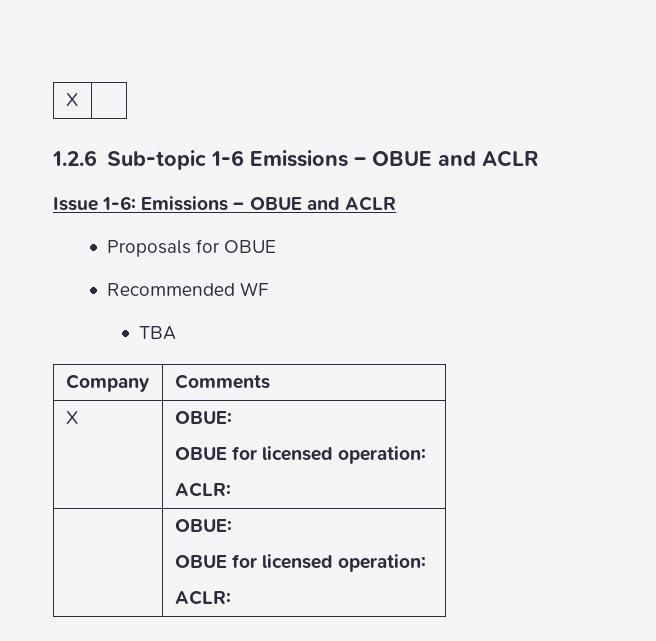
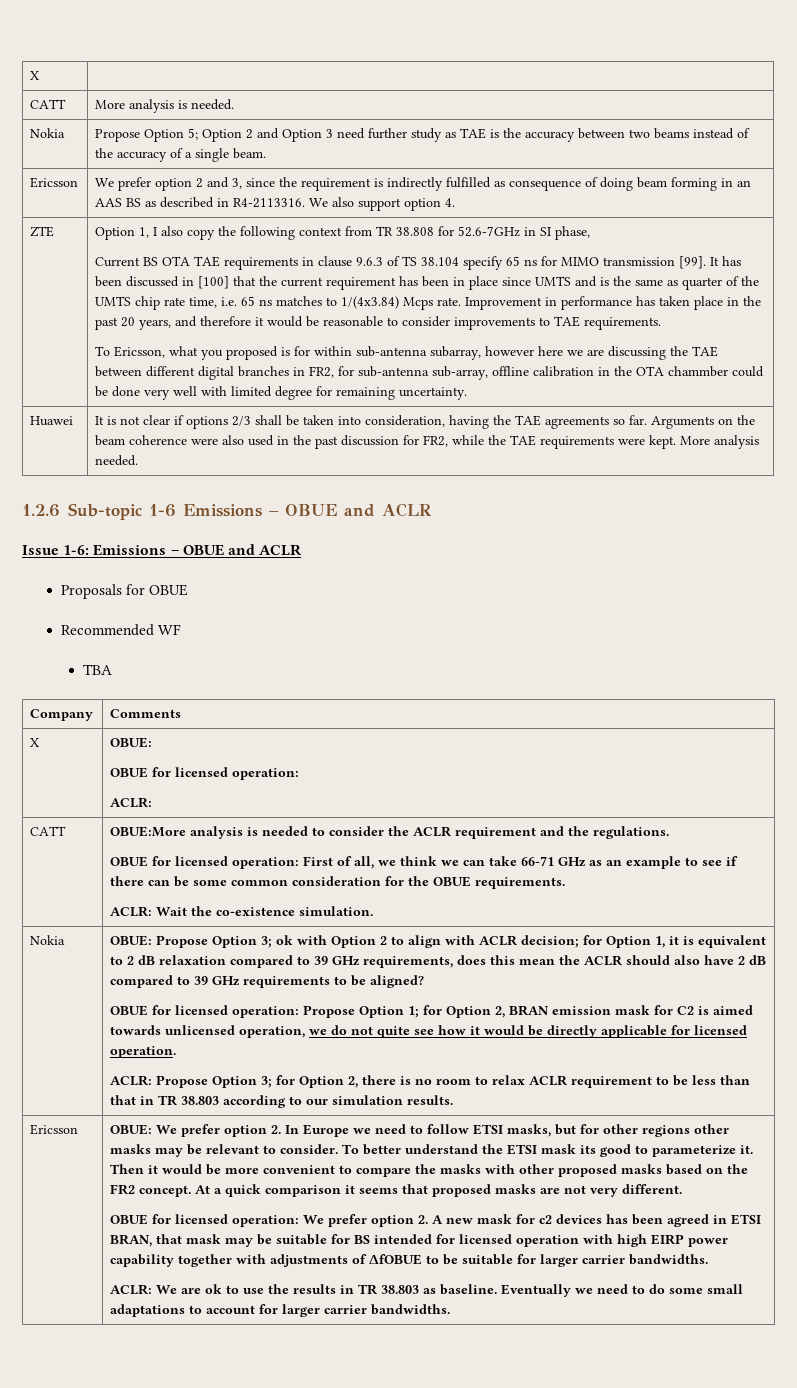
[65,93,78,106] X | -> [30,71,41,80] [30,99,67,109] [95,99,235,113] [30,128,66,138] [95,128,751,142] [95,148,267,162] [30,177,79,188] [95,177,752,191] [95,197,456,211] [30,226,55,237] [95,226,591,240] [95,256,742,270] [95,276,760,290] [95,296,762,310] [95,316,662,330] [95,346,719,360] [95,366,765,380] [95,386,468,400] [30,416,74,426] [95,415,756,429] [95,435,760,449] [95,455,139,466] X | // CATT | More analysis is needed. // Nokia | Propose Option 5; Option 2 and Option 3 need further study as TAE is the accuracy between two beams instead of the accuracy of a single beam. // Ericsson | We prefer option 2 and 3, since the requirement is indirectly fulfilled as consequence of doing beam forming in an AAS BS as described in R4-2113316. We also support option 4. // ZTE | Option 1, I also copy the following context from TR 38.808 for 52.6-7GHz in SI phase, // Current BS OTA TAE requirements in clause 9.6.3 of TS 38.104 specify 65 ns for MIMO transmission [99]. It has been discussed in [100] that the current requirement has been in place since UMTS and is the same as quarter of the UMTS chip rate time, i.e. 65 ns matches to 1/(4x3.84) Mcps rate. Improvement in performance has taken place in the past 20 years, and therefore it would be reasonable to consider improvements to TAE requirements. // To Ericsson, what you proposed is for within sub-antenna subarray, however here we are discussing the TAE between different digital branches in FR2, for sub-antenna sub-array, offline calibration in the OTA chammber could be done very well with limited degree for remaining uncertainty. // Huawei | It is not clear if options 2/3 shall be taken into consideration, having the TAE agreements so far. Arguments on the beam coherence were also used in the past discussion for FR2, while the TAE requirements were kept. More analysis needed.
[174,519,232,532] [174,554,427,572] [174,590,231,605] | OBUE: // OBUE for licensed operation: // ACLR: -> [30,826,67,836] [110,826,670,839] [110,856,739,869] [110,876,566,889] [110,906,374,917] [30,935,66,945] [110,935,767,948] [110,955,767,968] [110,975,425,988] [110,1005,754,1018] [110,1025,748,1038] [110,1046,177,1058] [110,1075,751,1088] [110,1095,454,1108] [30,1124,79,1135] [110,1124,730,1137] [110,1144,754,1157] [110,1164,749,1177] [110,1184,683,1197] [110,1214,762,1227] [110,1234,729,1247] [110,1254,709,1267] [110,1284,744,1297] [110,1304,451,1317] CATT | OBUE:More analysis is needed to consider the ACLR requirement and the regulations. // OBUE for licensed operation: First of all, we think we can take 66-71 GHz as an example to see if there can be some common consideration for the OBUE requirements. // ACLR: Wait the co-existence simulation. // Nokia | OBUE: Propose Option 3; ok with Option 2 to align with ACLR decision; for Option 1, it is equivalent to 2 dB relaxation compared to 39 GHz requirements, does this mean the ACLR should also have 2 dB compared to 39 GHz requirements to be aligned? // OBUE for licensed operation: Propose Option 1; for Option 2, BRAN emission mask for C2 is aimed towards unlicensed operation, we do not quite see how it would be directly applicable for licensed operation. // ACLR: Propose Option 3; for Option 2, there is no room to relax ACLR requirement to be less than that in TR 38.803 according to our simulation results. // Ericsson | OBUE: We prefer option 2. In Europe we need to follow ETSI masks, but for other regions other masks may be relevant to consider. To better understand the ETSI mask its good to parameterize it. Then it would be more convenient to compare the masks with other proposed masks based on the FR2 concept. At a quick comparison it seems that proposed masks are not very different. // OBUE for licensed operation: We prefer option 2. A new mask for c2 devices has been agreed in ETSI BRAN, that mask may be suitable for BS intended for licensed operation with high EIRP power capability together with adjustments of ΔfOBUE to be suitable for larger carrier bandwidths. // ACLR: We are ok to use the results in TR 38.803 as baseline. Eventually we need to do some small adaptations to account for larger carrier bandwidths.

